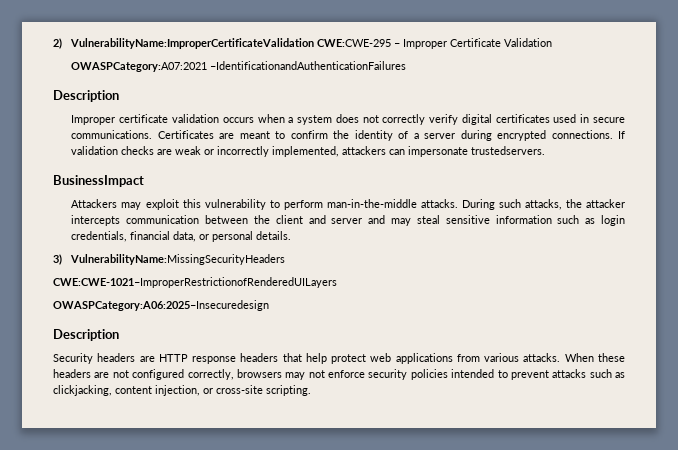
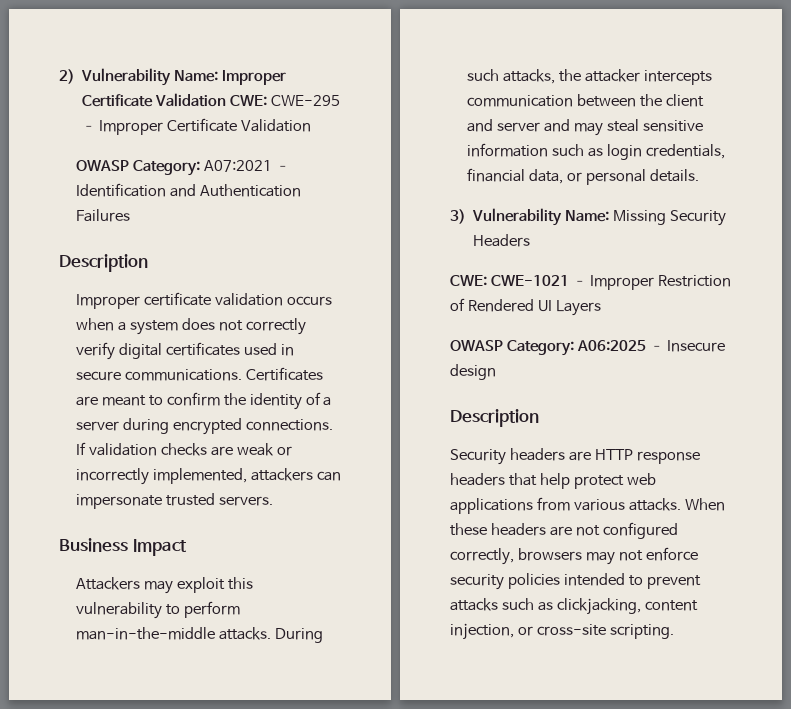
[70,38,553,49] [71,61,407,72] VulnerabilityName:ImproperCertificateValidation CWE:CWE-295 – Improper Certificate Validation // OWASPCategory:A07:2021 –IdentificationandAuthenticationFailures -> [81,68,287,86] [82,93,340,107] [82,118,311,135] [76,160,289,176] [76,183,301,197] [76,209,131,222] Vulnerability Name: Improper Certificate Validation CWE: CWE-295 – Improper Certificate Validation // OWASP Category: A07:2021 – Identification and Authentication Failures
[471,146,546,155] [53,175,144,187] trustedservers. // BusinessImpact -> [165,493,273,506] [59,538,187,556] trusted servers. // Business Impact
[70,254,286,265] [53,277,337,288] [53,300,269,311] VulnerabilityName:MissingSecurityHeaders // CWE:CWE-1021–ImproperRestrictionofRenderedUILayers // OWASPCategory:A06:2025–Insecuredesign -> [472,208,726,226] [473,234,531,247] [450,275,731,290] [450,298,601,316] [450,340,725,356] [450,364,496,380] Vulnerability Name: Missing Security Headers // CWE: CWE-1021 – Improper Restriction of Rendered UI Layers // OWASP Category: A06:2025 – Insecure design

